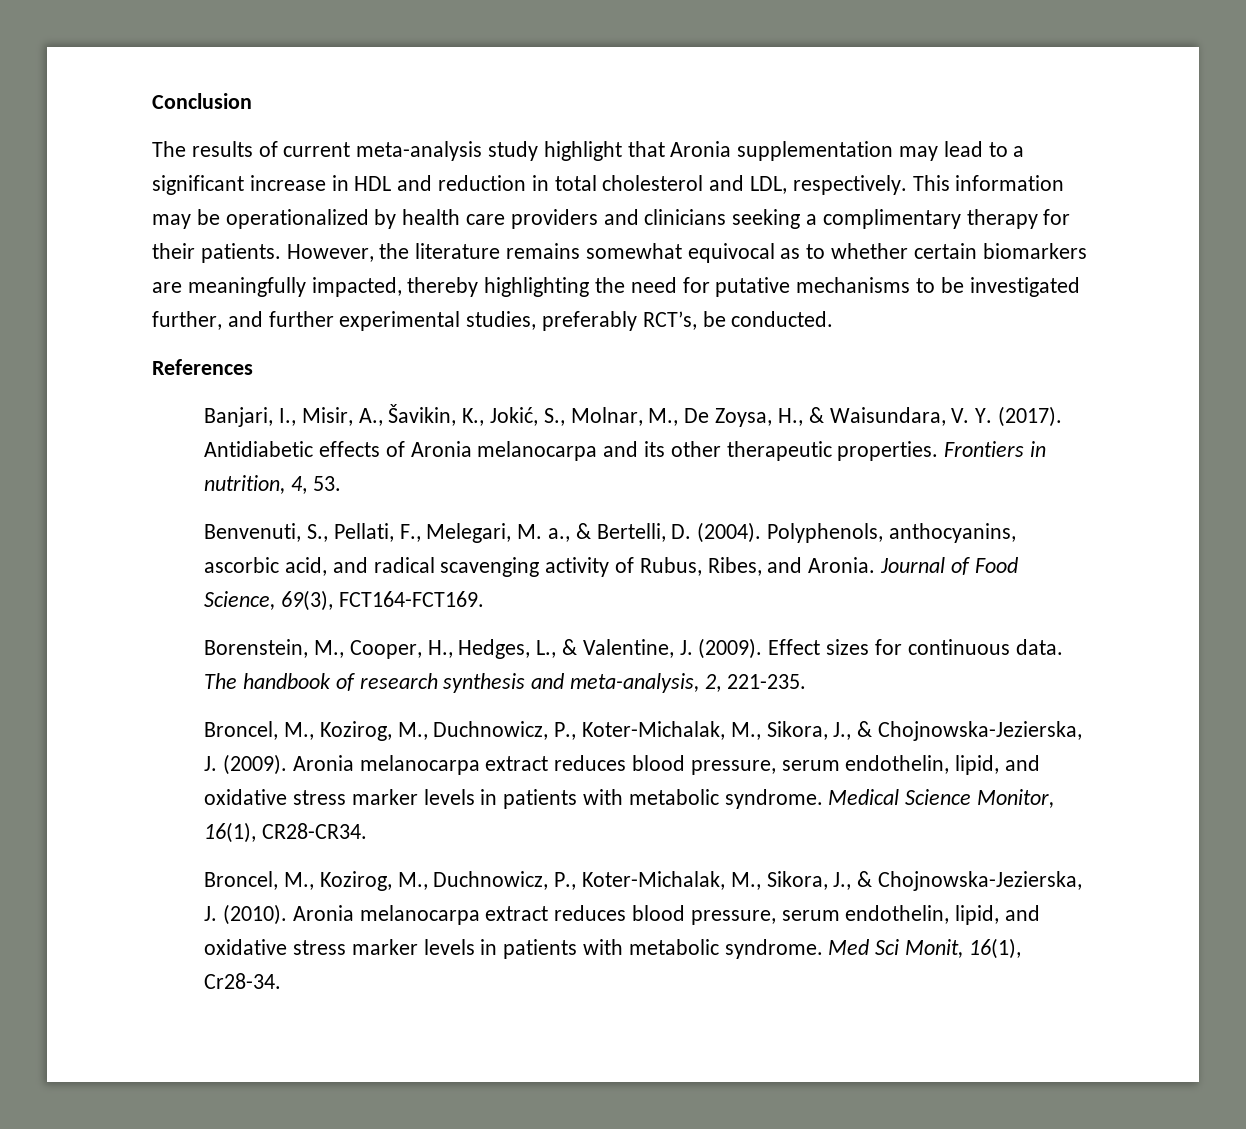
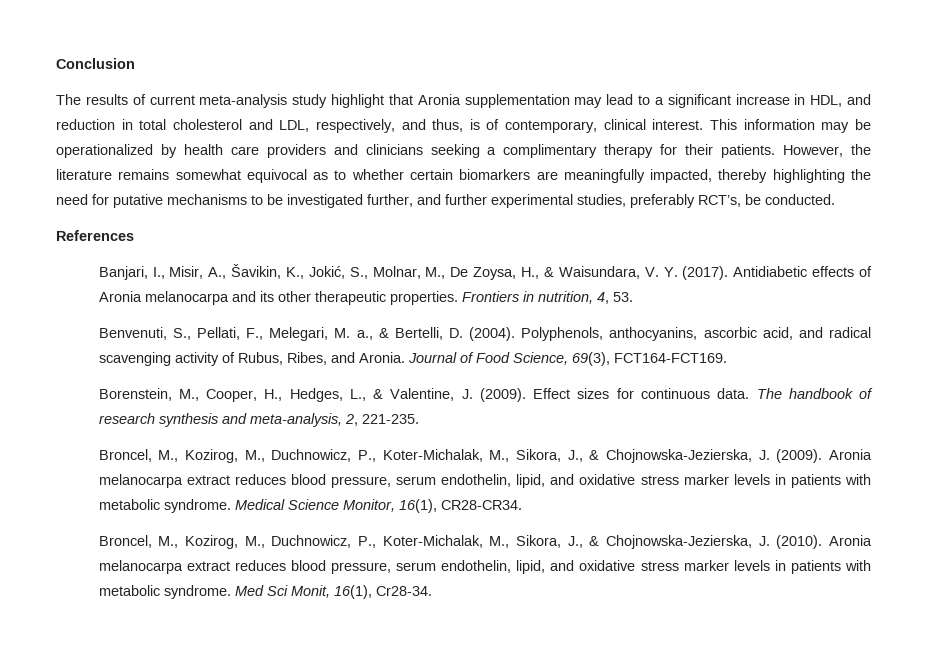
[354,176,392,191] HDL -> [810,95,843,107] HDL,
[792,175,907,195] respectively. -> [315,119,704,133] respectively, and thus, is of contemporary, clinical interest.

